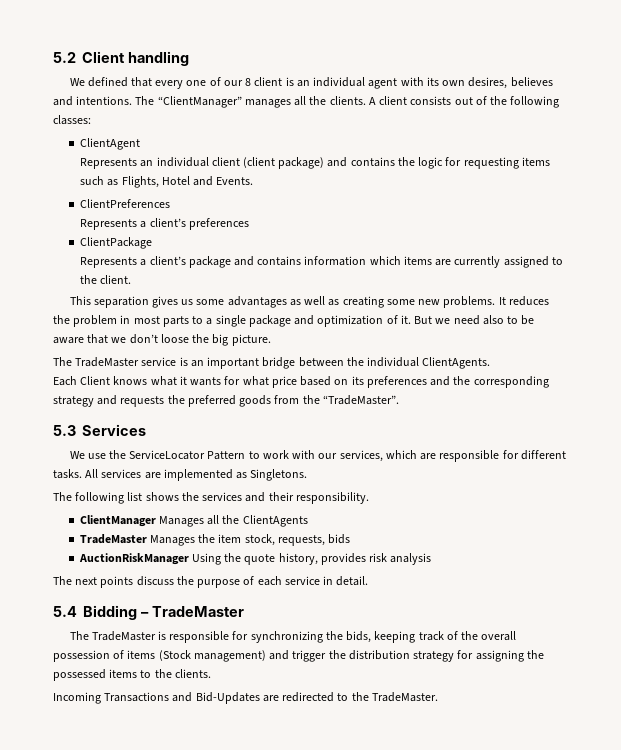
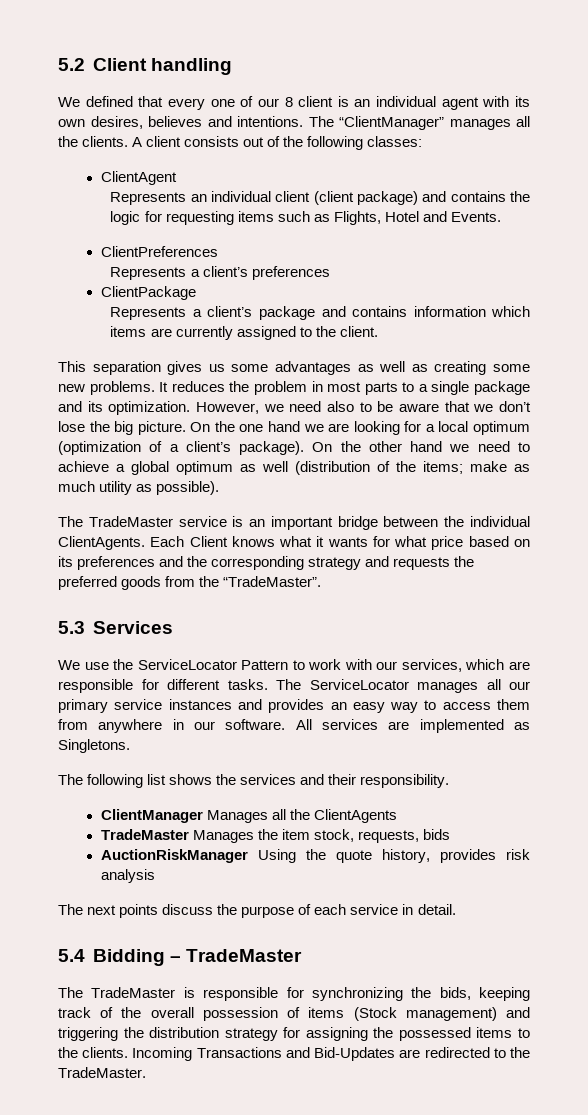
[317,315,433,327] optimization of it. But -> [87,401,259,415] its optimization. However,
[160,334,189,343] loose -> [58,421,85,432] lose
(271, 340) none -> [190,421,530,435] [58,441,530,455] [58,461,530,475] [58,481,220,495] On the one hand we are looking for a local optimum (optimization of a client’s package). On the other hand we need to achieve a global optimum as well (distribution of the items; make as much utility as possible).
(491, 363) // -> (145, 543) none
(82, 474) none -> [276,679,530,693] [58,699,531,713] [58,719,286,733] The ServiceLocator manages all our primary service instances and provides an easy way to access them from anywhere in our software.
[292,650,327,662] trigger -> [58,1027,118,1041] triggering
(211, 673) // -> (129, 1052) none

